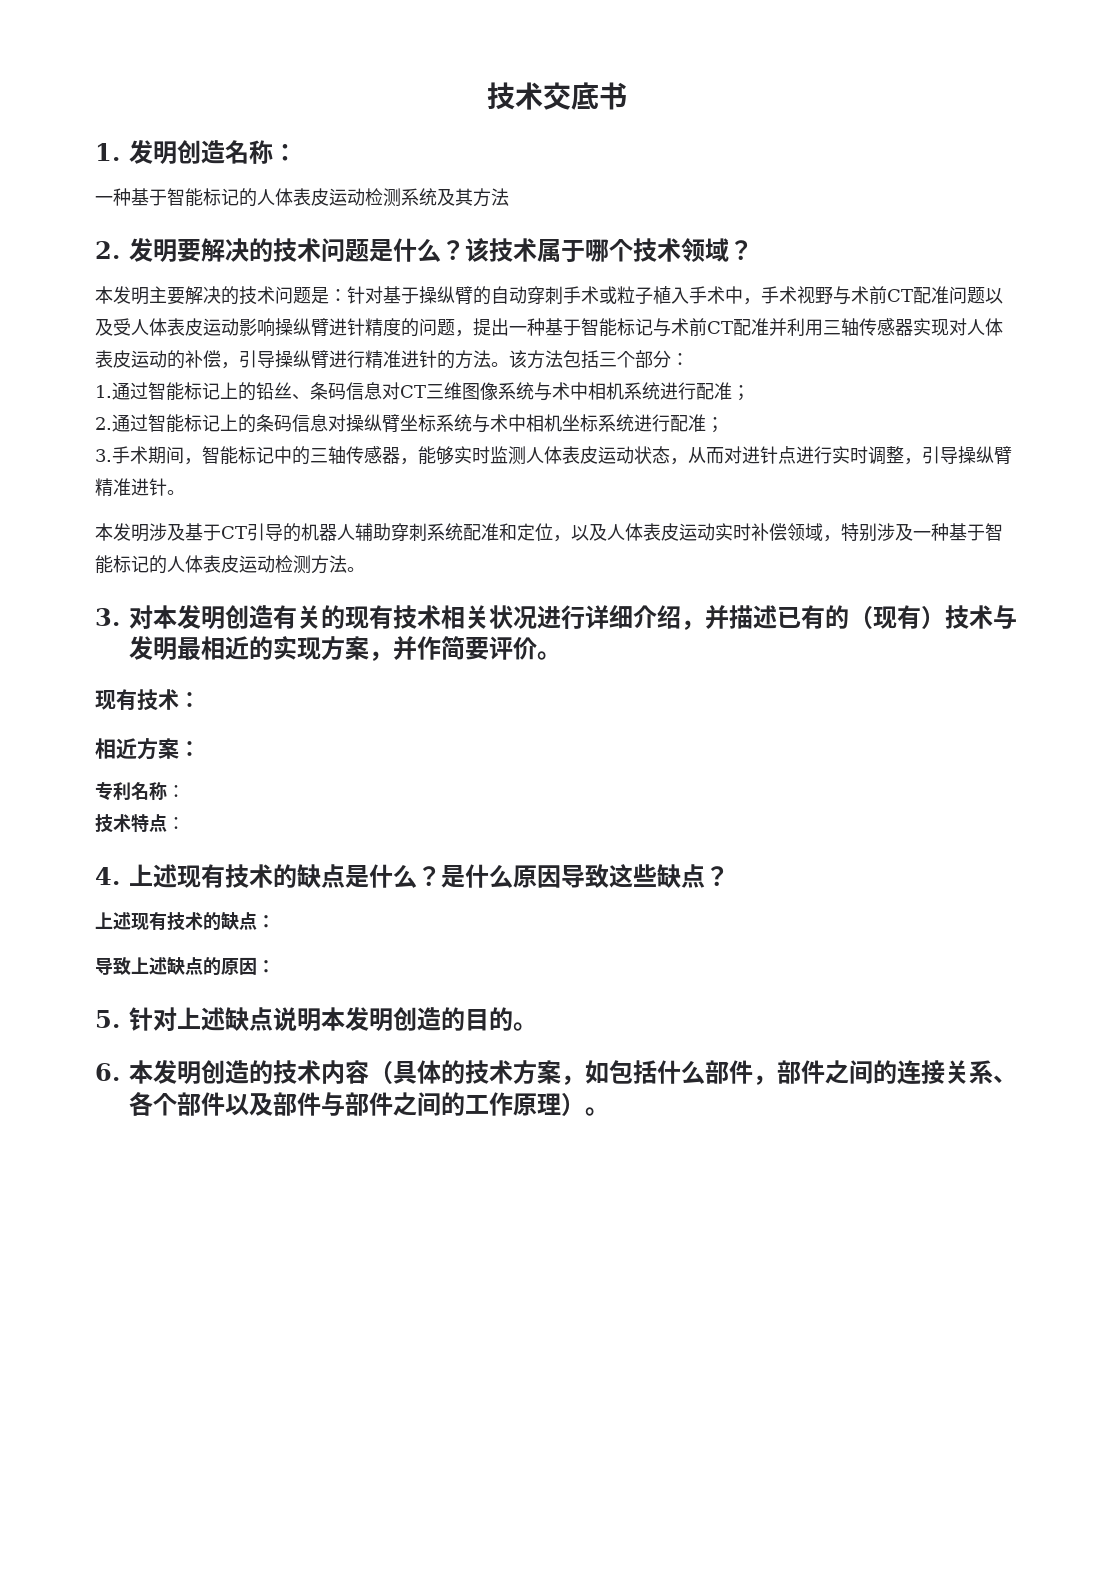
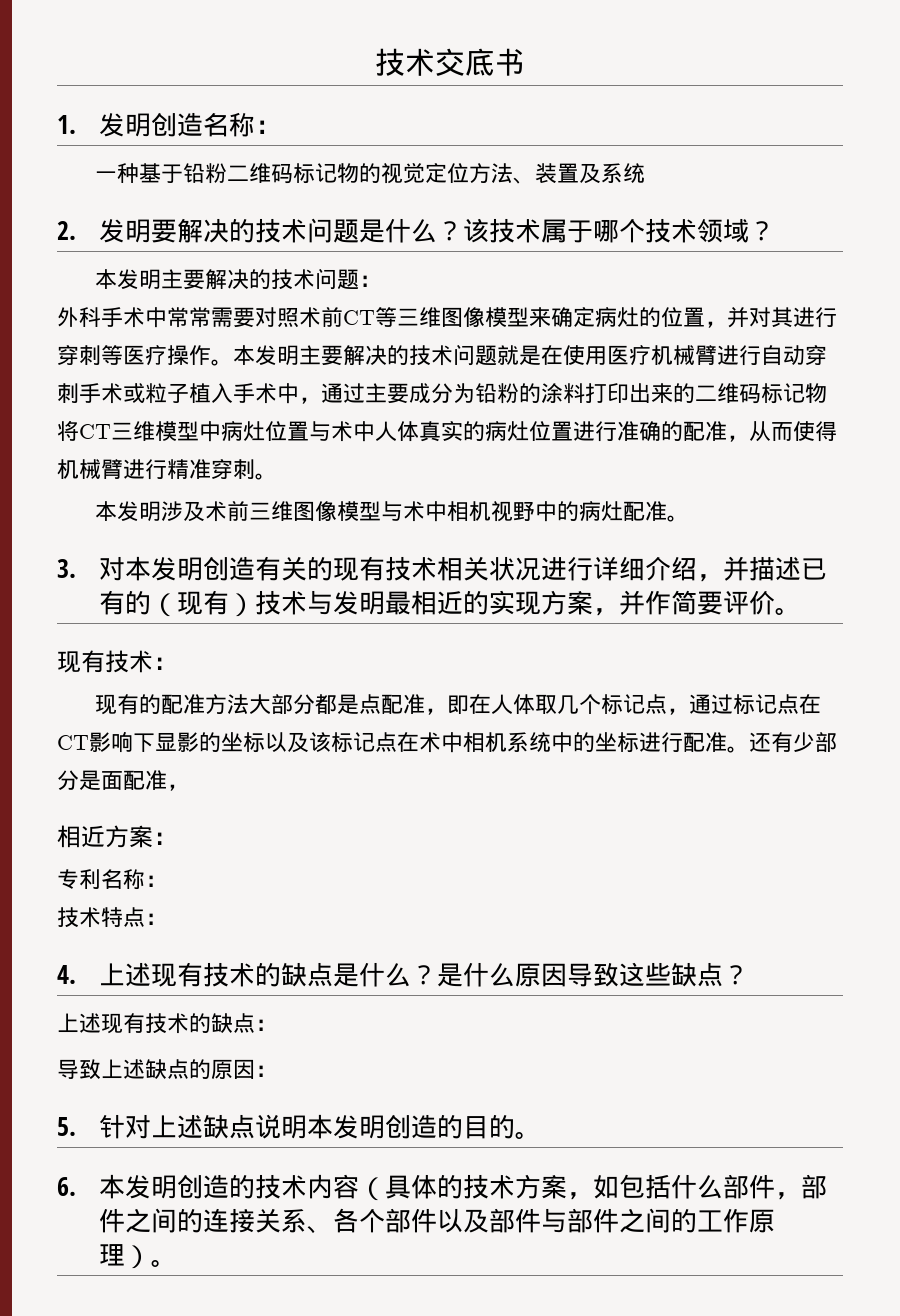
[167,188,509,207] 智能标记的人体表皮运动检测系统及其方法 -> [182,163,645,184] 铅粉二维码标记物的视觉定位方法、装置及系统
[311,286,491,305] 是：针对基于操纵臂的 -> [358,275,381,287] [57,306,837,328] [57,344,761,366] ： // 外科手术中常常需要对照术前CT等三维图像模型来确定病灶的位置，并对其进行穿刺等医疗操作。本发明主要解决的技术问题就是在使用医疗机械臂进行
[761,286,1003,305] [95,318,1003,337] [95,350,689,369] [95,382,750,401] [95,414,724,433] [95,446,1012,465] [95,478,185,496] [95,523,1003,542] [95,555,347,574] 手术视野与术前CT配准问题以及受人体表皮运动影响操纵臂进针精度的问题，提出一种基于智能标记与术前CT配准并利用三轴传感器实现对人体表皮运动的补偿，引导操纵臂进行精准进针的方法。该方法包括三个部分： // 1.通过智能标记上的铅丝、条码信息对CT三维图像系统与术中相机系统进行配准； // 2.通过智能标记上的条码信息对操纵臂坐标系统与术中相机坐标系统进行配准； // 3.手术期间，智能标记中的三轴传感器，能够实时监测人体表皮运动状态，从而对进针点进行实时调整，引导操纵臂精准进针。 // 本发明涉及基于CT引导的机器人辅助穿刺系统配准和定位，以及人体表皮运动实时补偿领域，特别涉及一种基于智能标记的人体表皮运动检测方法 -> [321,383,827,404] [57,420,837,442] [57,459,277,480] [94,500,667,522] 通过主要成分为铅粉的涂料打印出来的二维码标记物将CT三维模型中病灶位置与术中人体真实的病灶位置进行准确的配准，从而使得机械臂进行精准穿刺。 // 本发明涉及术前三维图像模型与术中相机视野中的病灶配准
(200, 699) none -> [94,694,821,715] [57,731,837,753] [57,770,189,791] // 现有的配准方法大部分都是点配准，即在人体取几个标记点，通过标记点在CT影响下显影的坐标以及该标记点在术中相机系统中的坐标进行配准。还有少部分是面配准，

